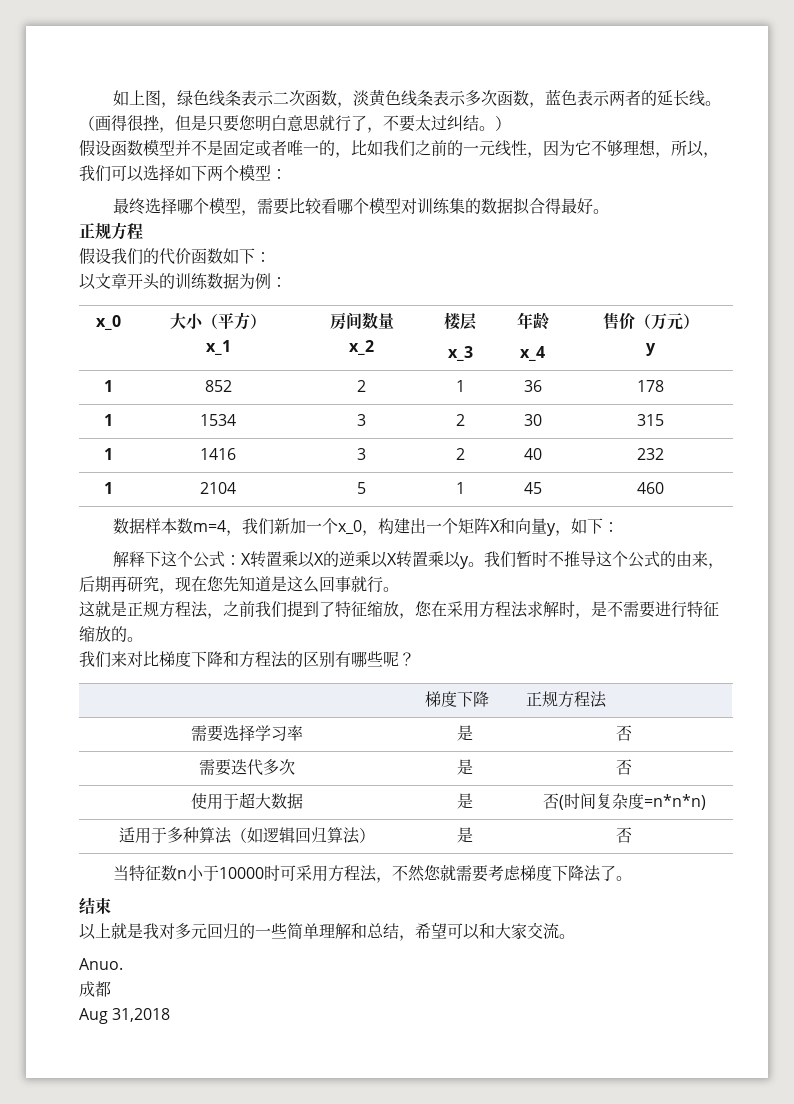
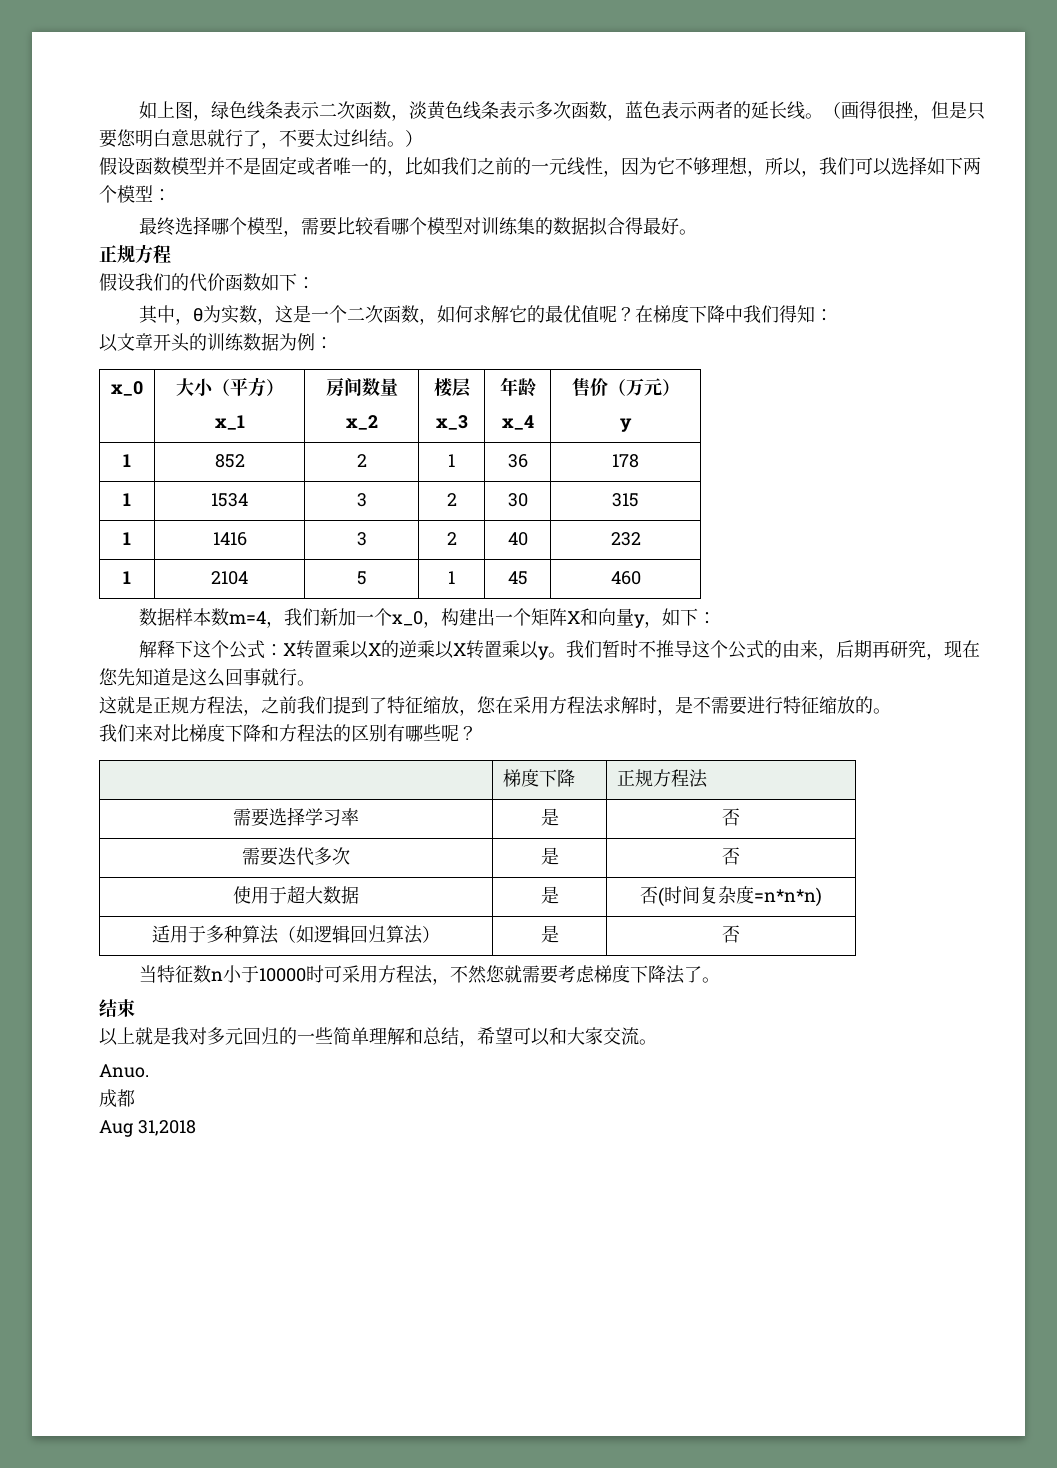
(271, 257) none -> [139,305,834,325] // 其中，θ为实数，这是一个二次函数，如何求解它的最优值呢？在梯度下降中我们得知：

